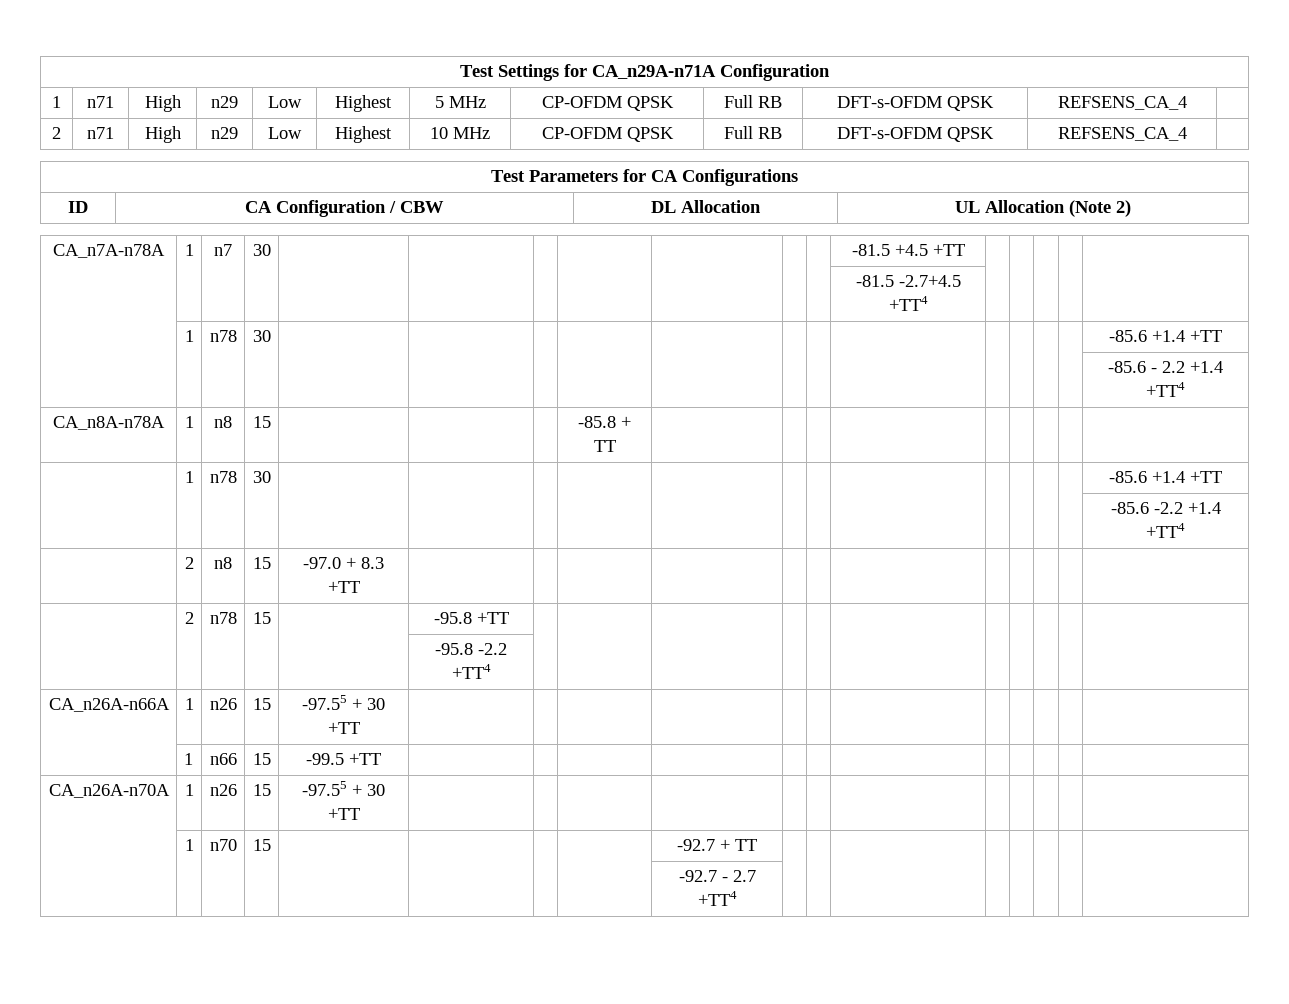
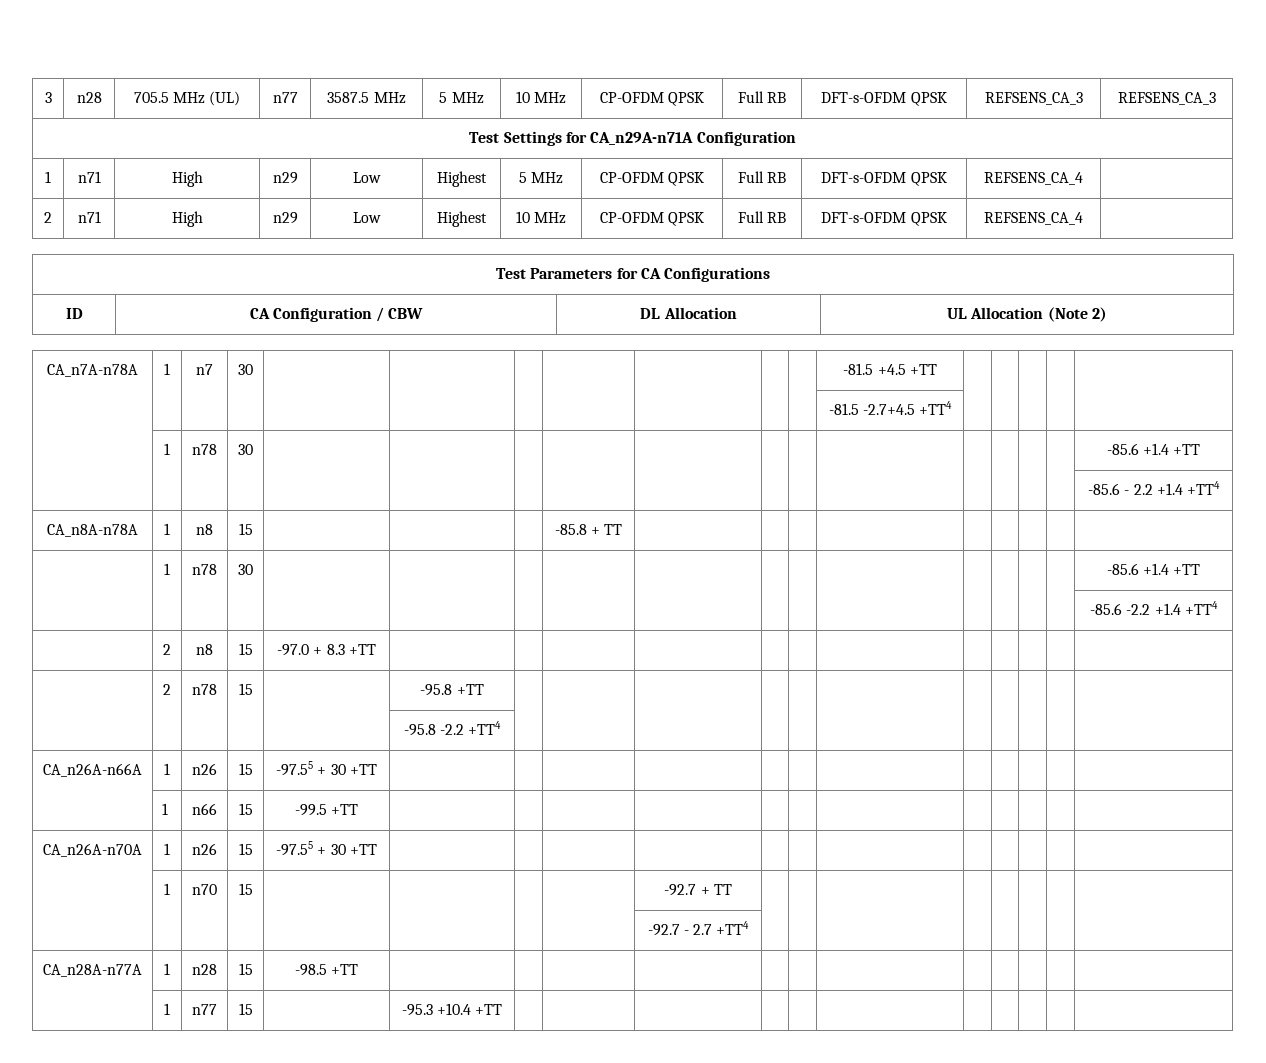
(460, 71) none -> [44,92,52,103] [76,92,102,103] [133,91,241,106] [272,92,298,103] [327,92,406,104] [439,92,484,104] [515,91,567,104] [599,92,705,106] [737,91,787,103] [821,92,947,106] [984,92,1083,105] [1117,92,1216,105] 3 | n28 | 705.5 MHz (UL) | n77 | 3587.5 MHz | 5 MHz | 10 MHz | CP-OFDM QPSK | Full RB | DFT-s-OFDM QPSK | REFSENS_CA_3 | REFSENS_CA_3 //
(737, 898) none -> [43,964,142,977] [164,963,170,975] [192,964,217,975] [238,963,253,975] [294,964,359,976] [164,1003,170,1015] [192,1004,217,1015] [238,1003,253,1015] [401,1003,503,1016] // CA_n28A-n77A | 1 | n28 | 15 | -98.5 +TT | | | | | | | | | | | | // | 1 | n77 | 15 | | -95.3 +10.4 +TT | | | | | | | | | | |

